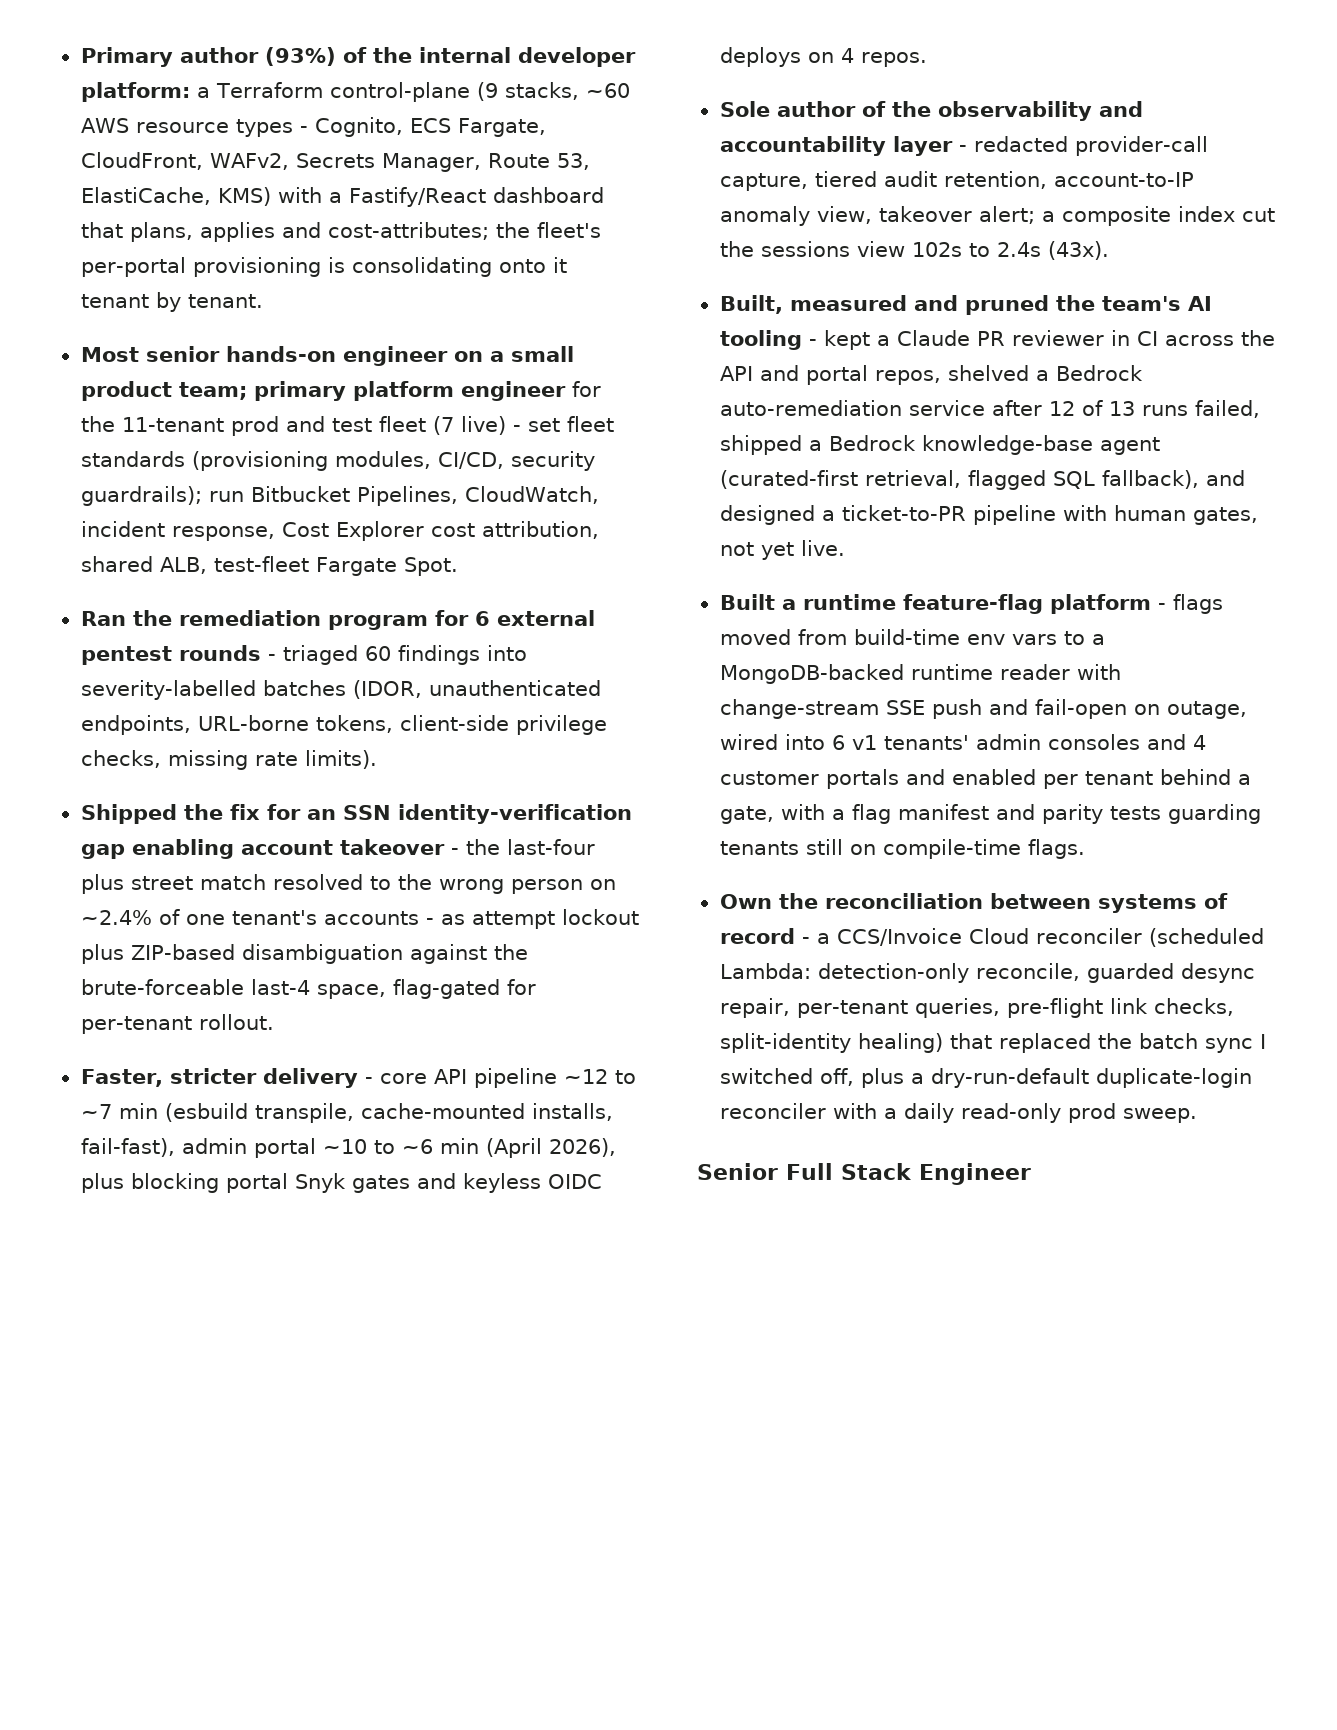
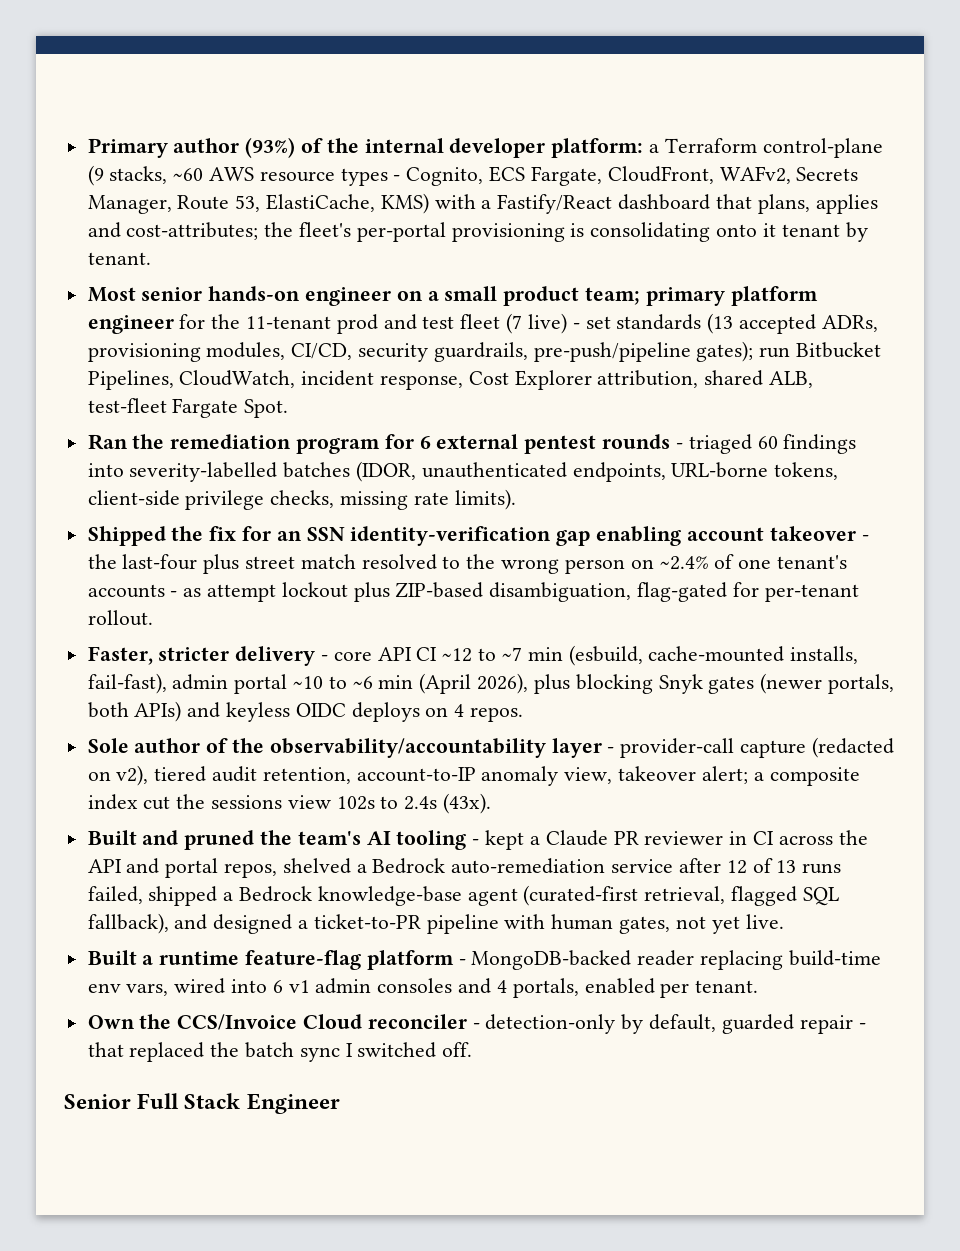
[566,416,614,432] [80,451,595,471] [80,486,202,506] fleet standards (provisioning modules, CI/CD, security guardrails); -> [616,313,878,334] [87,341,754,362] standards (13 accepted ADRs, provisioning modules, CI/CD, security guardrails, pre-push/pipeline gates);
[430,523,475,537] cost -> (592, 380) none
[241,944,528,964] [80,979,386,999] disambiguation against the brute-forceable last-4 space, -> [489,582,632,602] disambiguation,
[474,1068,558,1088] pipeline -> [416,647,438,661] CI
[164,1103,354,1123] (esbuild transpile, -> [568,645,643,666] (esbuild,
[225,1173,288,1193] portal -> (653, 684) none
(410, 1184) none -> [760,673,894,694] [87,701,182,722] (newer portals, both APIs)
[937,101,1143,121] [719,136,1208,156] [719,173,808,191] observability and accountability layer - redacted provider-call capture, -> [269,737,894,758] [87,765,149,786] observability/accountability layer - provider-call capture (redacted on v2),
[719,295,907,314] Built, measured -> [87,830,137,845] Built
[1172,594,1223,614] [719,629,1105,645] [719,664,1121,684] [719,699,1247,719] flags moved from build-time env vars to a MongoDB-backed runtime reader with change-stream SSE push and fail-open on outage, -> [471,950,881,970] [87,983,169,996] MongoDB-backed reader replacing build-time env vars,
[883,735,969,750] tenants' -> (310, 986) none
[719,769,1251,789] [719,804,1261,824] [719,839,1085,859] [719,893,1228,913] [719,928,1264,947] [719,963,1255,983] [719,998,1234,1018] [719,1033,943,1053] customer portals and enabled per tenant behind a gate, with a flag manifest and parity tests guarding tenants still on compile-time flags. // Own the reconciliation between systems of record - a CCS/Invoice Cloud reconciler (scheduled Lambda: detection-only reconcile, guarded desync repair, per-tenant queries, pre-flight link checks, split-identity healing) -> [512,978,759,998] [87,1014,866,1034] portals, enabled per tenant. // Own the CCS/Invoice Cloud reconciler - detection-only by default, guarded repair -
[819,1068,1252,1088] [719,1103,1197,1123] off, plus a dry-run-default duplicate-login reconciler with a daily read-only prod sweep. -> [442,1042,473,1057] off.

